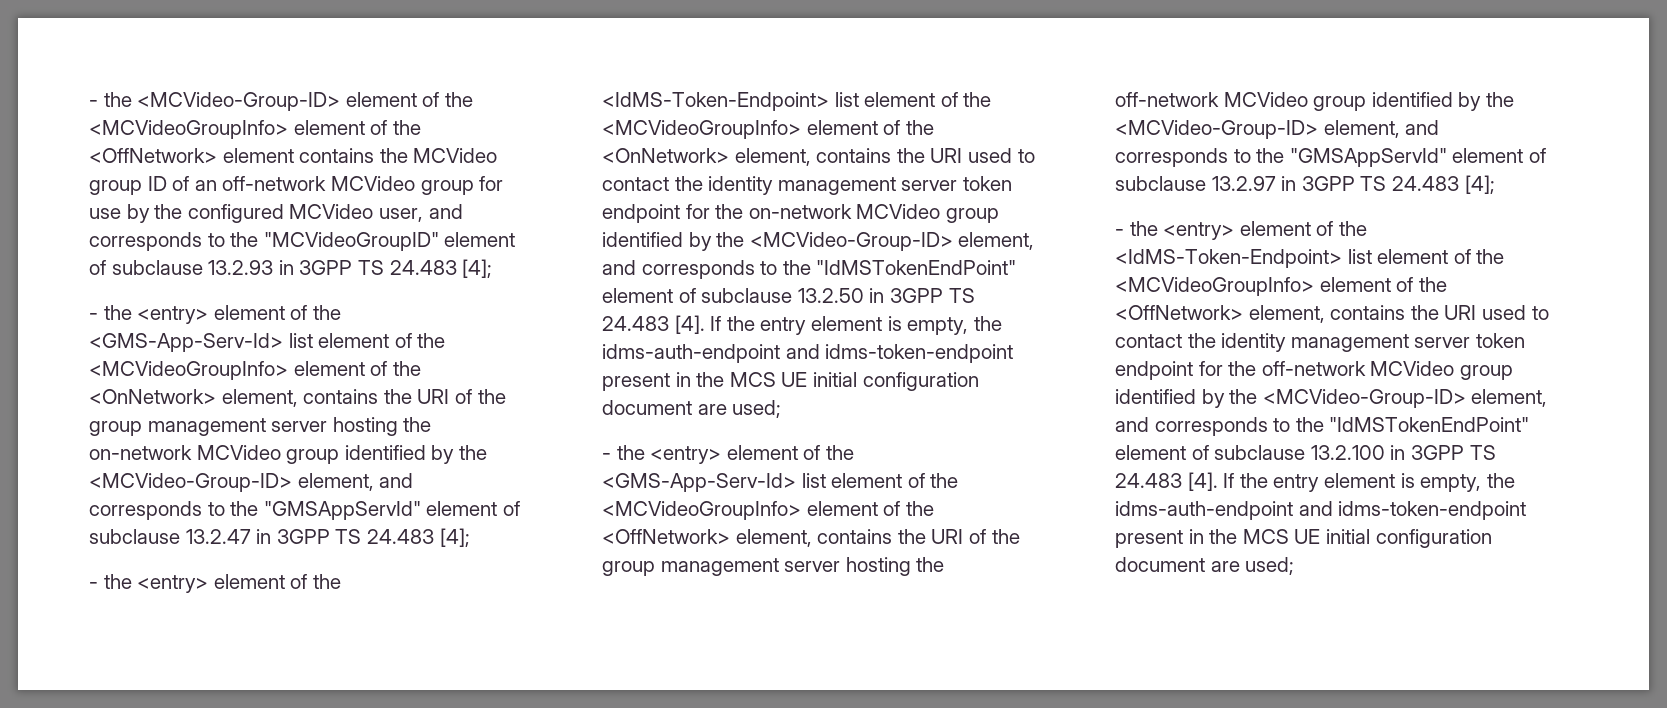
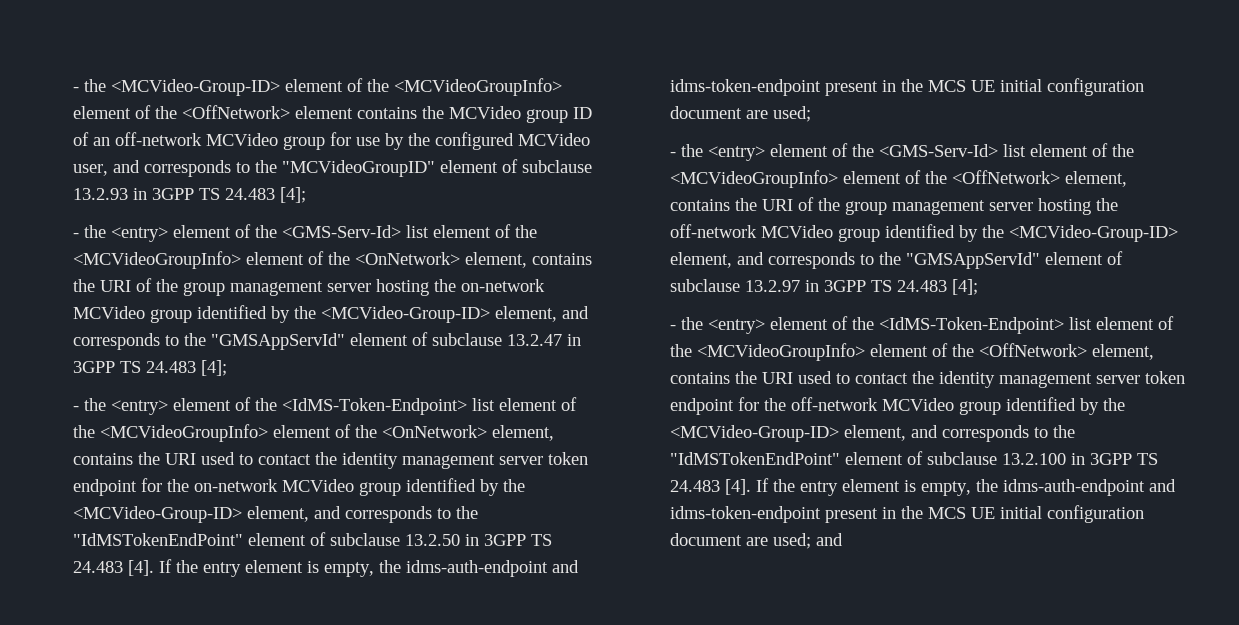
[89,333,284,352] <GMS-App-Serv-Id> -> [281,225,401,238] <GMS-Serv-Id>
[602,473,797,492] <GMS-App-Serv-Id> -> [878,144,998,157] <GMS-Serv-Id>
(1295, 566) none -> [815,533,843,546] and

